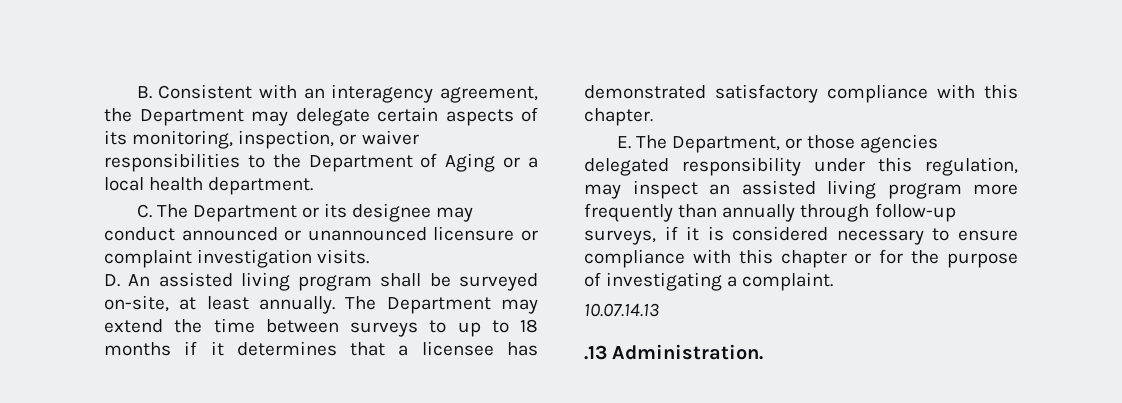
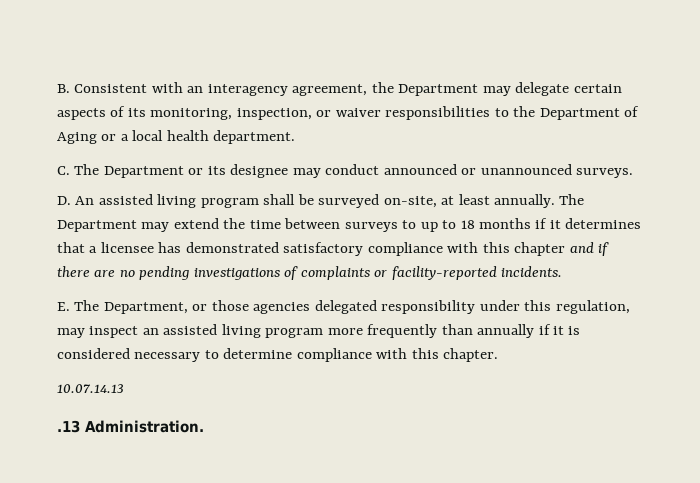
[433,226,538,241] [104,249,370,268] licensure or complaint investigation visits. -> [576,168,634,178] surveys.
[584,108,653,126] chapter. -> [514,242,610,256] [57,266,563,280] chapter and if there are no pending investigations of complaints or facility-reported incidents.
[800,203,956,222] [584,230,656,245] through follow-up surveys, -> (535, 331) none
[958,230,1018,241] [584,249,1018,268] [584,272,834,291] ensure compliance with this chapter or for the purpose of investigating a complaint. -> [223,348,499,362] determine compliance with this chapter.

